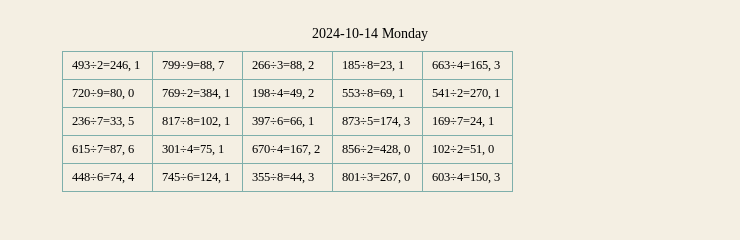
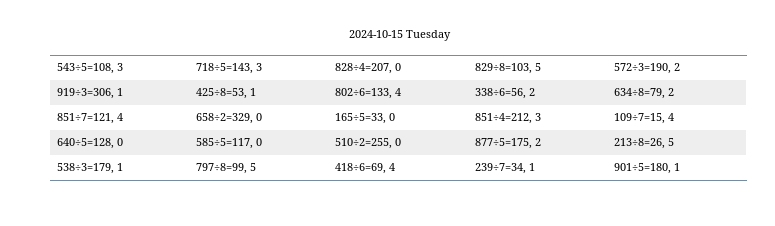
[312,28,428,41] [71,61,141,72] [161,61,225,72] [251,61,315,72] [341,61,405,72] [431,61,501,72] [71,89,135,100] [161,89,231,100] [251,89,315,100] [341,89,405,100] [431,89,501,100] [71,117,135,128] [161,117,231,128] [251,117,315,128] [341,117,411,128] [431,117,495,128] [71,145,135,156] [161,145,225,156] [251,145,321,156] [341,145,411,156] [431,145,495,156] [71,173,136,184] [161,173,231,184] [251,173,315,184] [341,173,411,184] [431,173,501,184] 2024-10-14 Monday // 493÷2=246, 1 | 799÷9=88, 7 | 266÷3=88, 2 | 185÷8=23, 1 | 663÷4=165, 3 // 720÷9=80, 0 | 769÷2=384, 1 | 198÷4=49, 2 | 553÷8=69, 1 | 541÷2=270, 1 // 236÷7=33, 5 | 817÷8=102, 1 | 397÷6=66, 1 | 873÷5=174, 3 | 169÷7=24, 1 // 615÷7=87, 6 | 301÷4=75, 1 | 670÷4=167, 2 | 856÷2=428, 0 | 102÷2=51, 0 // 448÷6=74, 4 | 745÷6=124, 1 | 355÷8=44, 3 | 801÷3=267, 0 | 603÷4=150, 3 -> [348,30,451,41] [57,63,124,74] [196,63,263,74] [335,63,402,74] [475,63,542,74] [614,63,681,74] [57,88,124,99] [196,88,257,99] [335,88,402,99] [475,88,536,99] [614,88,675,99] [57,113,124,124] [196,113,263,124] [335,113,396,124] [475,113,542,124] [614,113,675,124] [57,138,124,149] [196,138,263,149] [335,138,402,149] [475,138,542,149] [614,138,675,149] [57,163,124,174] [196,163,257,174] [335,163,396,174] [475,163,536,174] [614,163,681,174] 2024-10-15 Tuesday // 543÷5=108, 3 | 718÷5=143, 3 | 828÷4=207, 0 | 829÷8=103, 5 | 572÷3=190, 2 // 919÷3=306, 1 | 425÷8=53, 1 | 802÷6=133, 4 | 338÷6=56, 2 | 634÷8=79, 2 // 851÷7=121, 4 | 658÷2=329, 0 | 165÷5=33, 0 | 851÷4=212, 3 | 109÷7=15, 4 // 640÷5=128, 0 | 585÷5=117, 0 | 510÷2=255, 0 | 877÷5=175, 2 | 213÷8=26, 5 // 538÷3=179, 1 | 797÷8=99, 5 | 418÷6=69, 4 | 239÷7=34, 1 | 901÷5=180, 1

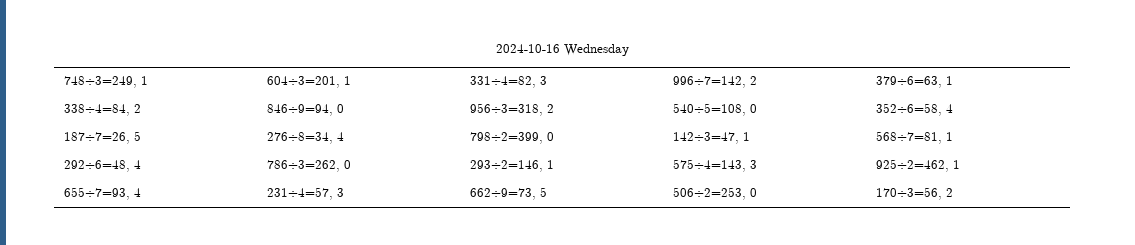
[348,30,451,41] [57,63,124,74] [196,63,263,74] [335,63,402,74] [475,63,542,74] [614,63,681,74] [57,88,124,99] [196,88,257,99] [335,88,402,99] [475,88,536,99] [614,88,675,99] [57,113,124,124] [196,113,263,124] [335,113,396,124] [475,113,542,124] [614,113,675,124] [57,138,124,149] [196,138,263,149] [335,138,402,149] [475,138,542,149] [614,138,675,149] [57,163,124,174] [196,163,257,174] [335,163,396,174] [475,163,536,174] [614,163,681,174] 2024-10-15 Tuesday // 543÷5=108, 3 | 718÷5=143, 3 | 828÷4=207, 0 | 829÷8=103, 5 | 572÷3=190, 2 // 919÷3=306, 1 | 425÷8=53, 1 | 802÷6=133, 4 | 338÷6=56, 2 | 634÷8=79, 2 // 851÷7=121, 4 | 658÷2=329, 0 | 165÷5=33, 0 | 851÷4=212, 3 | 109÷7=15, 4 // 640÷5=128, 0 | 585÷5=117, 0 | 510÷2=255, 0 | 877÷5=175, 2 | 213÷8=26, 5 // 538÷3=179, 1 | 797÷8=99, 5 | 418÷6=69, 4 | 239÷7=34, 1 | 901÷5=180, 1 -> [495,44,629,56] [63,76,148,88] [266,76,351,88] [469,76,547,88] [672,76,757,88] [875,76,953,88] [63,104,141,116] [266,104,344,116] [469,103,554,116] [672,103,757,116] [875,103,953,116] [63,131,141,144] [266,132,344,144] [469,132,554,144] [672,132,750,144] [875,131,953,144] [63,160,141,172] [266,160,351,172] [469,160,554,172] [672,159,757,172] [875,159,960,172] [63,187,141,200] [266,187,344,200] [469,187,547,200] [672,187,757,200] [875,187,953,200] 2024-10-16 Wednesday // 748÷3=249, 1 | 604÷3=201, 1 | 331÷4=82, 3 | 996÷7=142, 2 | 379÷6=63, 1 // 338÷4=84, 2 | 846÷9=94, 0 | 956÷3=318, 2 | 540÷5=108, 0 | 352÷6=58, 4 // 187÷7=26, 5 | 276÷8=34, 4 | 798÷2=399, 0 | 142÷3=47, 1 | 568÷7=81, 1 // 292÷6=48, 4 | 786÷3=262, 0 | 293÷2=146, 1 | 575÷4=143, 3 | 925÷2=462, 1 // 655÷7=93, 4 | 231÷4=57, 3 | 662÷9=73, 5 | 506÷2=253, 0 | 170÷3=56, 2

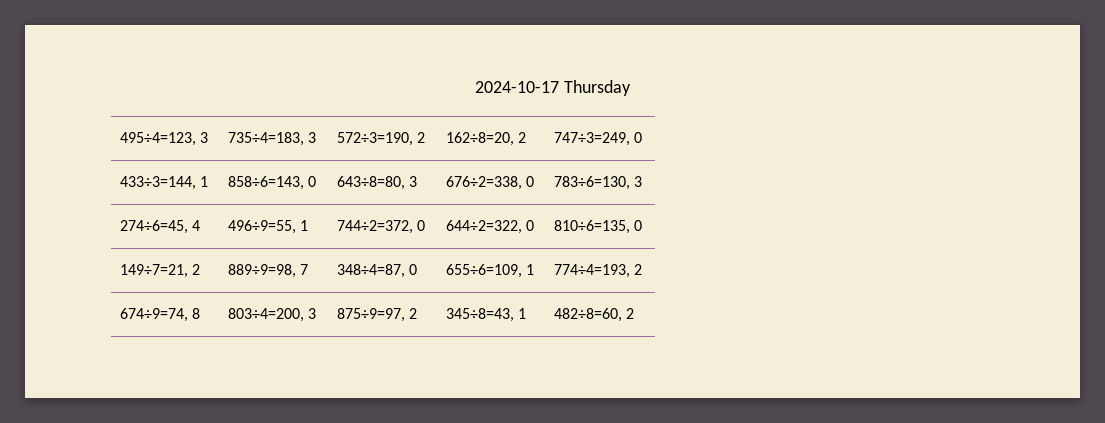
[495,44,629,56] [63,76,148,88] [266,76,351,88] [469,76,547,88] [672,76,757,88] [875,76,953,88] [63,104,141,116] [266,104,344,116] [469,103,554,116] [672,103,757,116] [875,103,953,116] [63,131,141,144] [266,132,344,144] [469,132,554,144] [672,132,750,144] [875,131,953,144] [63,160,141,172] [266,160,351,172] [469,160,554,172] [672,159,757,172] [875,159,960,172] [63,187,141,200] [266,187,344,200] [469,187,547,200] [672,187,757,200] [875,187,942,200] 2024-10-16 Wednesday // 748÷3=249, 1 | 604÷3=201, 1 | 331÷4=82, 3 | 996÷7=142, 2 | 379÷6=63, 1 // 338÷4=84, 2 | 846÷9=94, 0 | 956÷3=318, 2 | 540÷5=108, 0 | 352÷6=58, 4 // 187÷7=26, 5 | 276÷8=34, 4 | 798÷2=399, 0 | 142÷3=47, 1 | 568÷7=81, 1 // 292÷6=48, 4 | 786÷3=262, 0 | 293÷2=146, 1 | 575÷4=143, 3 | 925÷2=462, 1 // 655÷7=93, 4 | 231÷4=57, 3 | 662÷9=73, 5 | 506÷2=253, 0 | 170÷3=56, -> [475,80,631,96] [120,132,209,146] [228,132,317,146] [337,132,426,146] [446,132,527,146] [554,132,643,146] [120,176,209,190] [228,176,317,190] [337,176,418,190] [446,176,535,190] [554,176,643,190] [120,220,201,234] [228,220,309,234] [337,220,426,234] [446,220,535,234] [554,220,643,234] [120,264,201,278] [228,264,309,278] [337,264,418,278] [446,264,535,278] [554,264,643,278] [120,308,201,322] [228,308,317,322] [337,308,418,322] [446,308,527,322] [554,308,623,322] 2024-10-17 Thursday // 495÷4=123, 3 | 735÷4=183, 3 | 572÷3=190, 2 | 162÷8=20, 2 | 747÷3=249, 0 // 433÷3=144, 1 | 858÷6=143, 0 | 643÷8=80, 3 | 676÷2=338, 0 | 783÷6=130, 3 // 274÷6=45, 4 | 496÷9=55, 1 | 744÷2=372, 0 | 644÷2=322, 0 | 810÷6=135, 0 // 149÷7=21, 2 | 889÷9=98, 7 | 348÷4=87, 0 | 655÷6=109, 1 | 774÷4=193, 2 // 674÷9=74, 8 | 803÷4=200, 3 | 875÷9=97, 2 | 345÷8=43, 1 | 482÷8=60,

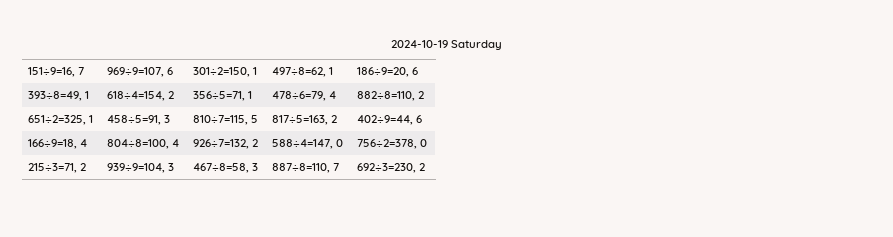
[475,80,631,96] [120,132,209,146] [228,132,317,146] [337,132,426,146] [446,132,527,146] [554,132,643,146] [120,176,209,190] [228,176,317,190] [337,176,418,190] [446,176,535,190] [554,176,643,190] [120,220,201,234] [228,220,309,234] [337,220,426,234] [446,220,535,234] [554,220,643,234] [120,264,201,278] [228,264,309,278] [337,264,418,278] [446,264,535,278] [554,264,643,278] [120,308,201,322] [228,308,317,322] [337,308,418,322] [446,308,527,322] [554,308,623,322] 2024-10-17 Thursday // 495÷4=123, 3 | 735÷4=183, 3 | 572÷3=190, 2 | 162÷8=20, 2 | 747÷3=249, 0 // 433÷3=144, 1 | 858÷6=143, 0 | 643÷8=80, 3 | 676÷2=338, 0 | 783÷6=130, 3 // 274÷6=45, 4 | 496÷9=55, 1 | 744÷2=372, 0 | 644÷2=322, 0 | 810÷6=135, 0 // 149÷7=21, 2 | 889÷9=98, 7 | 348÷4=87, 0 | 655÷6=109, 1 | 774÷4=193, 2 // 674÷9=74, 8 | 803÷4=200, 3 | 875÷9=97, 2 | 345÷8=43, 1 | 482÷8=60, -> [390,40,503,50] [28,67,85,77] [107,67,174,77] [193,67,258,77] [272,67,334,77] [357,67,419,77] [28,91,90,101] [107,91,175,101] [193,91,253,101] [272,91,337,101] [357,91,425,101] [28,115,94,125] [107,115,171,125] [193,115,259,125] [272,115,338,125] [357,115,423,125] [28,139,88,149] [107,139,180,149] [193,139,259,149] [272,139,344,149] [357,139,428,149] [28,163,87,173] [107,163,175,173] [193,163,259,173] [272,163,340,173] [357,163,417,173] 2024-10-19 Saturday // 151÷9=16, 7 | 969÷9=107, 6 | 301÷2=150, 1 | 497÷8=62, 1 | 186÷9=20, 6 // 393÷8=49, 1 | 618÷4=154, 2 | 356÷5=71, 1 | 478÷6=79, 4 | 882÷8=110, 2 // 651÷2=325, 1 | 458÷5=91, 3 | 810÷7=115, 5 | 817÷5=163, 2 | 402÷9=44, 6 // 166÷9=18, 4 | 804÷8=100, 4 | 926÷7=132, 2 | 588÷4=147, 0 | 756÷2=378, 0 // 215÷3=71, 2 | 939÷9=104, 3 | 467÷8=58, 3 | 887÷8=110, 7 | 692÷3=230,

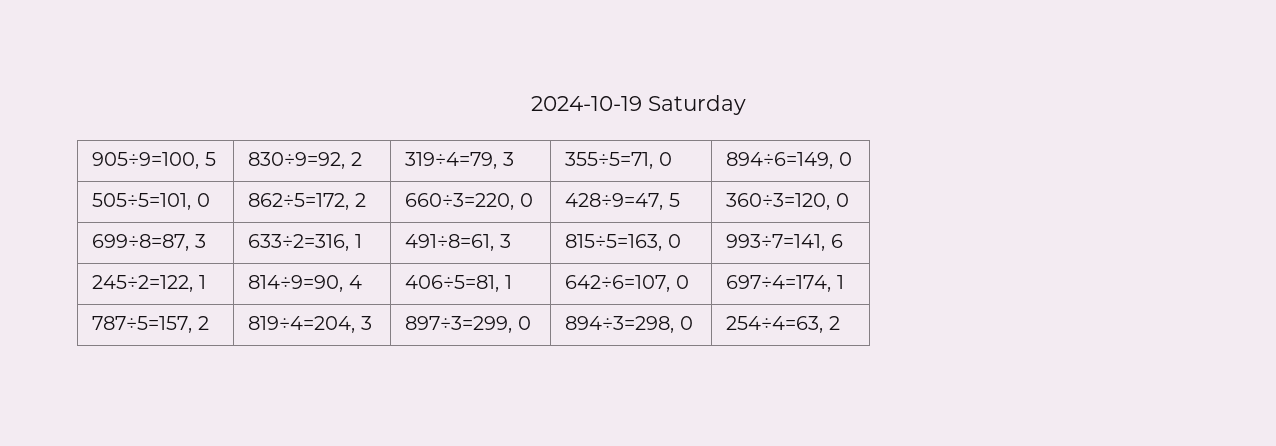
[28,67,85,77] [107,67,174,77] [193,67,258,77] [272,67,334,77] [357,67,419,77] [28,91,90,101] [107,91,175,101] [193,91,253,101] [272,91,337,101] [357,91,425,101] [28,115,94,125] [107,115,171,125] [193,115,259,125] [272,115,338,125] [357,115,423,125] [28,139,88,149] [107,139,180,149] [193,139,259,149] [272,139,344,149] [357,139,428,149] [28,163,87,173] [107,163,175,173] [193,163,259,173] [272,163,340,173] [357,163,426,173] 151÷9=16, 7 | 969÷9=107, 6 | 301÷2=150, 1 | 497÷8=62, 1 | 186÷9=20, 6 // 393÷8=49, 1 | 618÷4=154, 2 | 356÷5=71, 1 | 478÷6=79, 4 | 882÷8=110, 2 // 651÷2=325, 1 | 458÷5=91, 3 | 810÷7=115, 5 | 817÷5=163, 2 | 402÷9=44, 6 // 166÷9=18, 4 | 804÷8=100, 4 | 926÷7=132, 2 | 588÷4=147, 0 | 756÷2=378, 0 // 215÷3=71, 2 | 939÷9=104, 3 | 467÷8=58, 3 | 887÷8=110, 7 | 692÷3=230, 2 -> [92,152,216,169] [248,152,362,169] [405,152,514,169] [565,152,672,169] [726,152,852,169] [92,193,210,210] [248,193,366,210] [405,193,533,210] [565,193,680,210] [726,193,849,210] [92,234,206,251] [248,234,362,251] [405,234,511,251] [565,234,681,251] [726,234,843,251] [92,275,206,292] [248,275,362,292] [405,275,512,292] [565,275,689,292] [726,275,844,292] [92,316,209,333] [248,316,372,333] [405,316,531,333] [565,316,693,333] [726,316,840,333] 905÷9=100, 5 | 830÷9=92, 2 | 319÷4=79, 3 | 355÷5=71, 0 | 894÷6=149, 0 // 505÷5=101, 0 | 862÷5=172, 2 | 660÷3=220, 0 | 428÷9=47, 5 | 360÷3=120, 0 // 699÷8=87, 3 | 633÷2=316, 1 | 491÷8=61, 3 | 815÷5=163, 0 | 993÷7=141, 6 // 245÷2=122, 1 | 814÷9=90, 4 | 406÷5=81, 1 | 642÷6=107, 0 | 697÷4=174, 1 // 787÷5=157, 2 | 819÷4=204, 3 | 897÷3=299, 0 | 894÷3=298, 0 | 254÷4=63, 2

